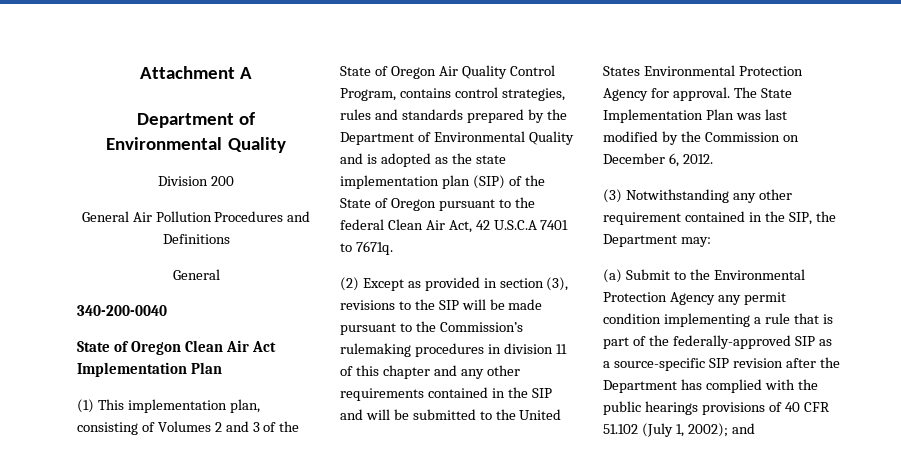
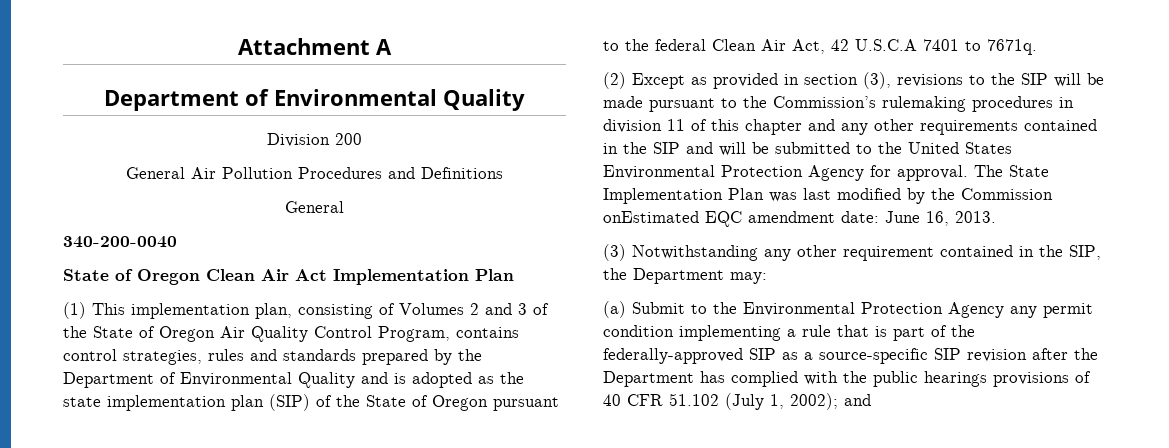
[782,135,799,142] [603,153,713,167] on December 6, 2012. -> [603,211,996,227] onEstimated EQC amendment date: June 16, 2013.

